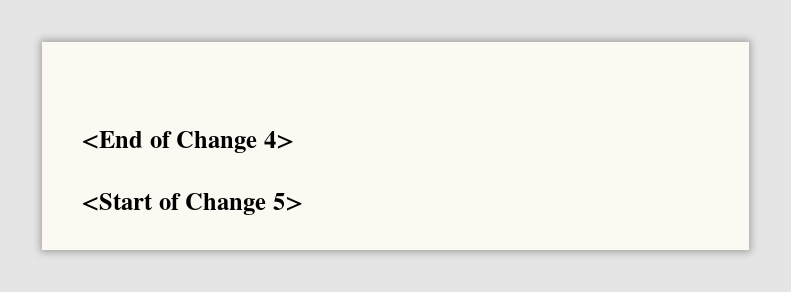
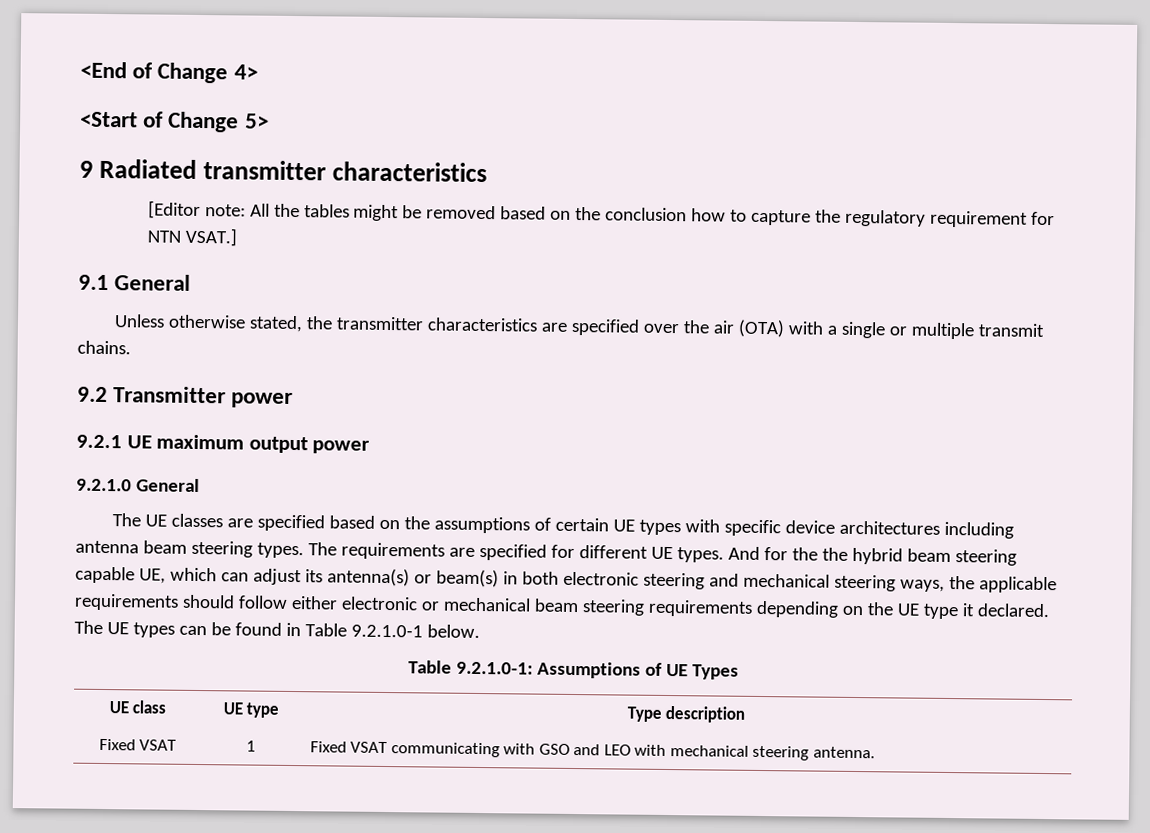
(303, 202) none -> [79,158,488,183] [147,200,1056,228] [146,227,237,247] [78,274,192,291] [114,314,1046,340] [77,340,131,355] [77,386,294,408] [76,434,371,454] [76,478,200,493] [112,513,1015,539] [75,540,1017,566] [75,566,1057,594] [74,593,1050,620] [74,620,480,638] [408,660,739,680] [108,700,167,714] [222,702,280,718] [626,705,746,723] [98,738,178,751] [246,740,256,752] [309,741,875,761] // 9 Radiated transmitter characteristics // [Editor note: All the tables might be removed based on the conclusion how to capture the regulatory requirement for NTN VSAT.] // 9.1 General // Unless otherwise stated, the transmitter characteristics are specified over the air (OTA) with a single or multiple transmit chains. // 9.2 Transmitter power // 9.2.1 UE maximum output power // 9.2.1.0 General // The UE classes are specified based on the assumptions of certain UE types with specific device architectures including antenna beam steering types. The requirements are specified for different UE types. And for the the hybrid beam steering capable UE, which can adjust its antenna(s) or beam(s) in both electronic steering and mechanical steering ways, the applicable requirements should follow either electronic or mechanical beam steering requirements depending on the UE type it declared. The UE types can be found in Table 9.2.1.0-1 below. // Table 9.2.1.0-1: Assumptions of UE Types // UE class | UE type | Type description // Fixed VSAT | 1 | Fixed VSAT communicating with GSO and LEO with mechanical steering antenna.

